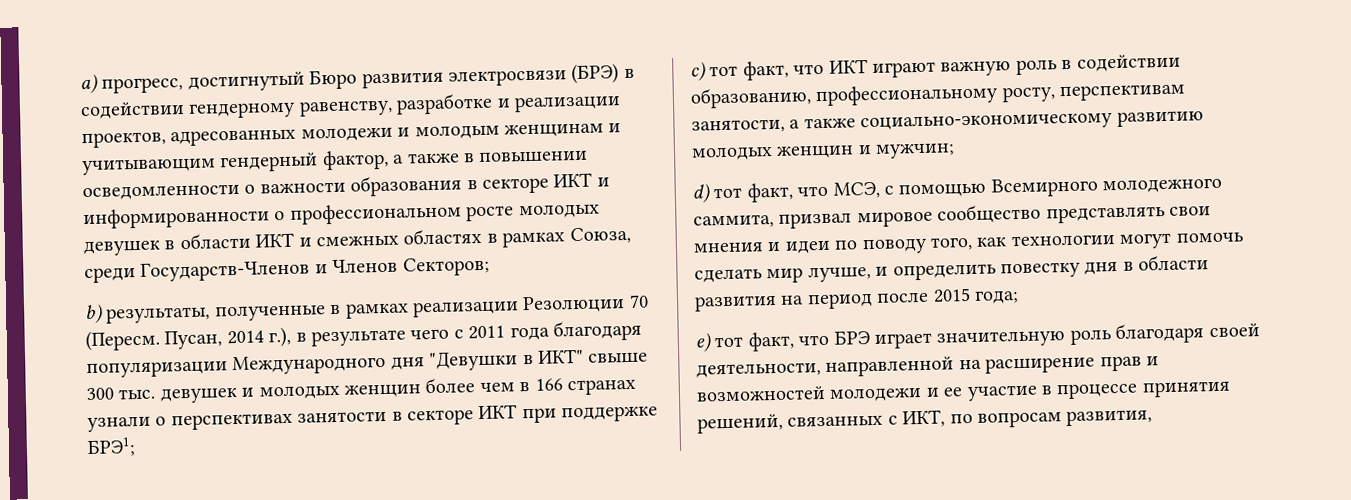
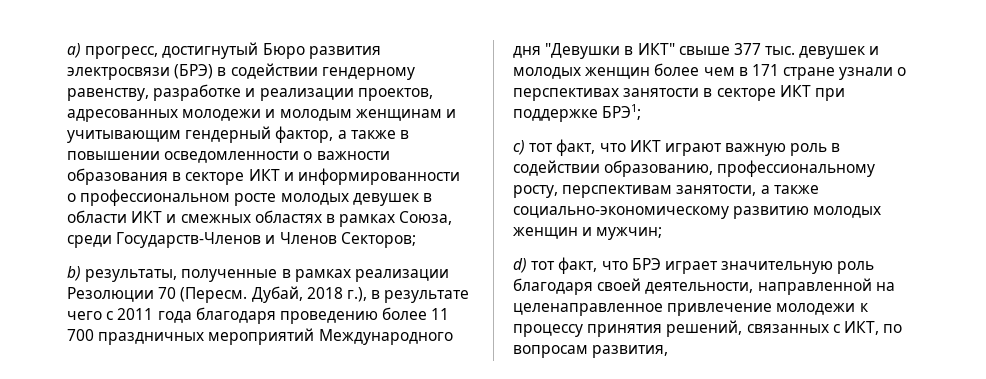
[164,330,264,350] Пусан, 2014 -> [251,286,343,303] Дубай, 2018
[86,360,228,379] популяризации -> [279,307,450,324] [67,328,315,345] проведению более 11 700 праздничных мероприятий
[86,387,114,401] 300 -> [733,43,761,55] 377
[534,378,636,396] 166 странах -> [751,64,836,80] 171 стране
[832,177,1223,199] [693,203,1211,229] [693,232,1243,255] [694,254,1210,284] [694,287,1019,312] [695,331,830,353] МСЭ, с помощью Всемирного молодежного саммита, призвал мировое сообщество представлять свои мнения и идеи по поводу того, как технологии могут помочь сделать мир лучше, и определить повестку дня в области развития на период после 2015 года; // e) тот факт, что -> (628, 265) none
[985,355,1159,374] [696,382,1139,402] расширение прав и возможностей молодежи и ее участие в процессе -> [513,303,869,316] [513,324,583,337] целенаправленное привлечение молодежи к процессу

